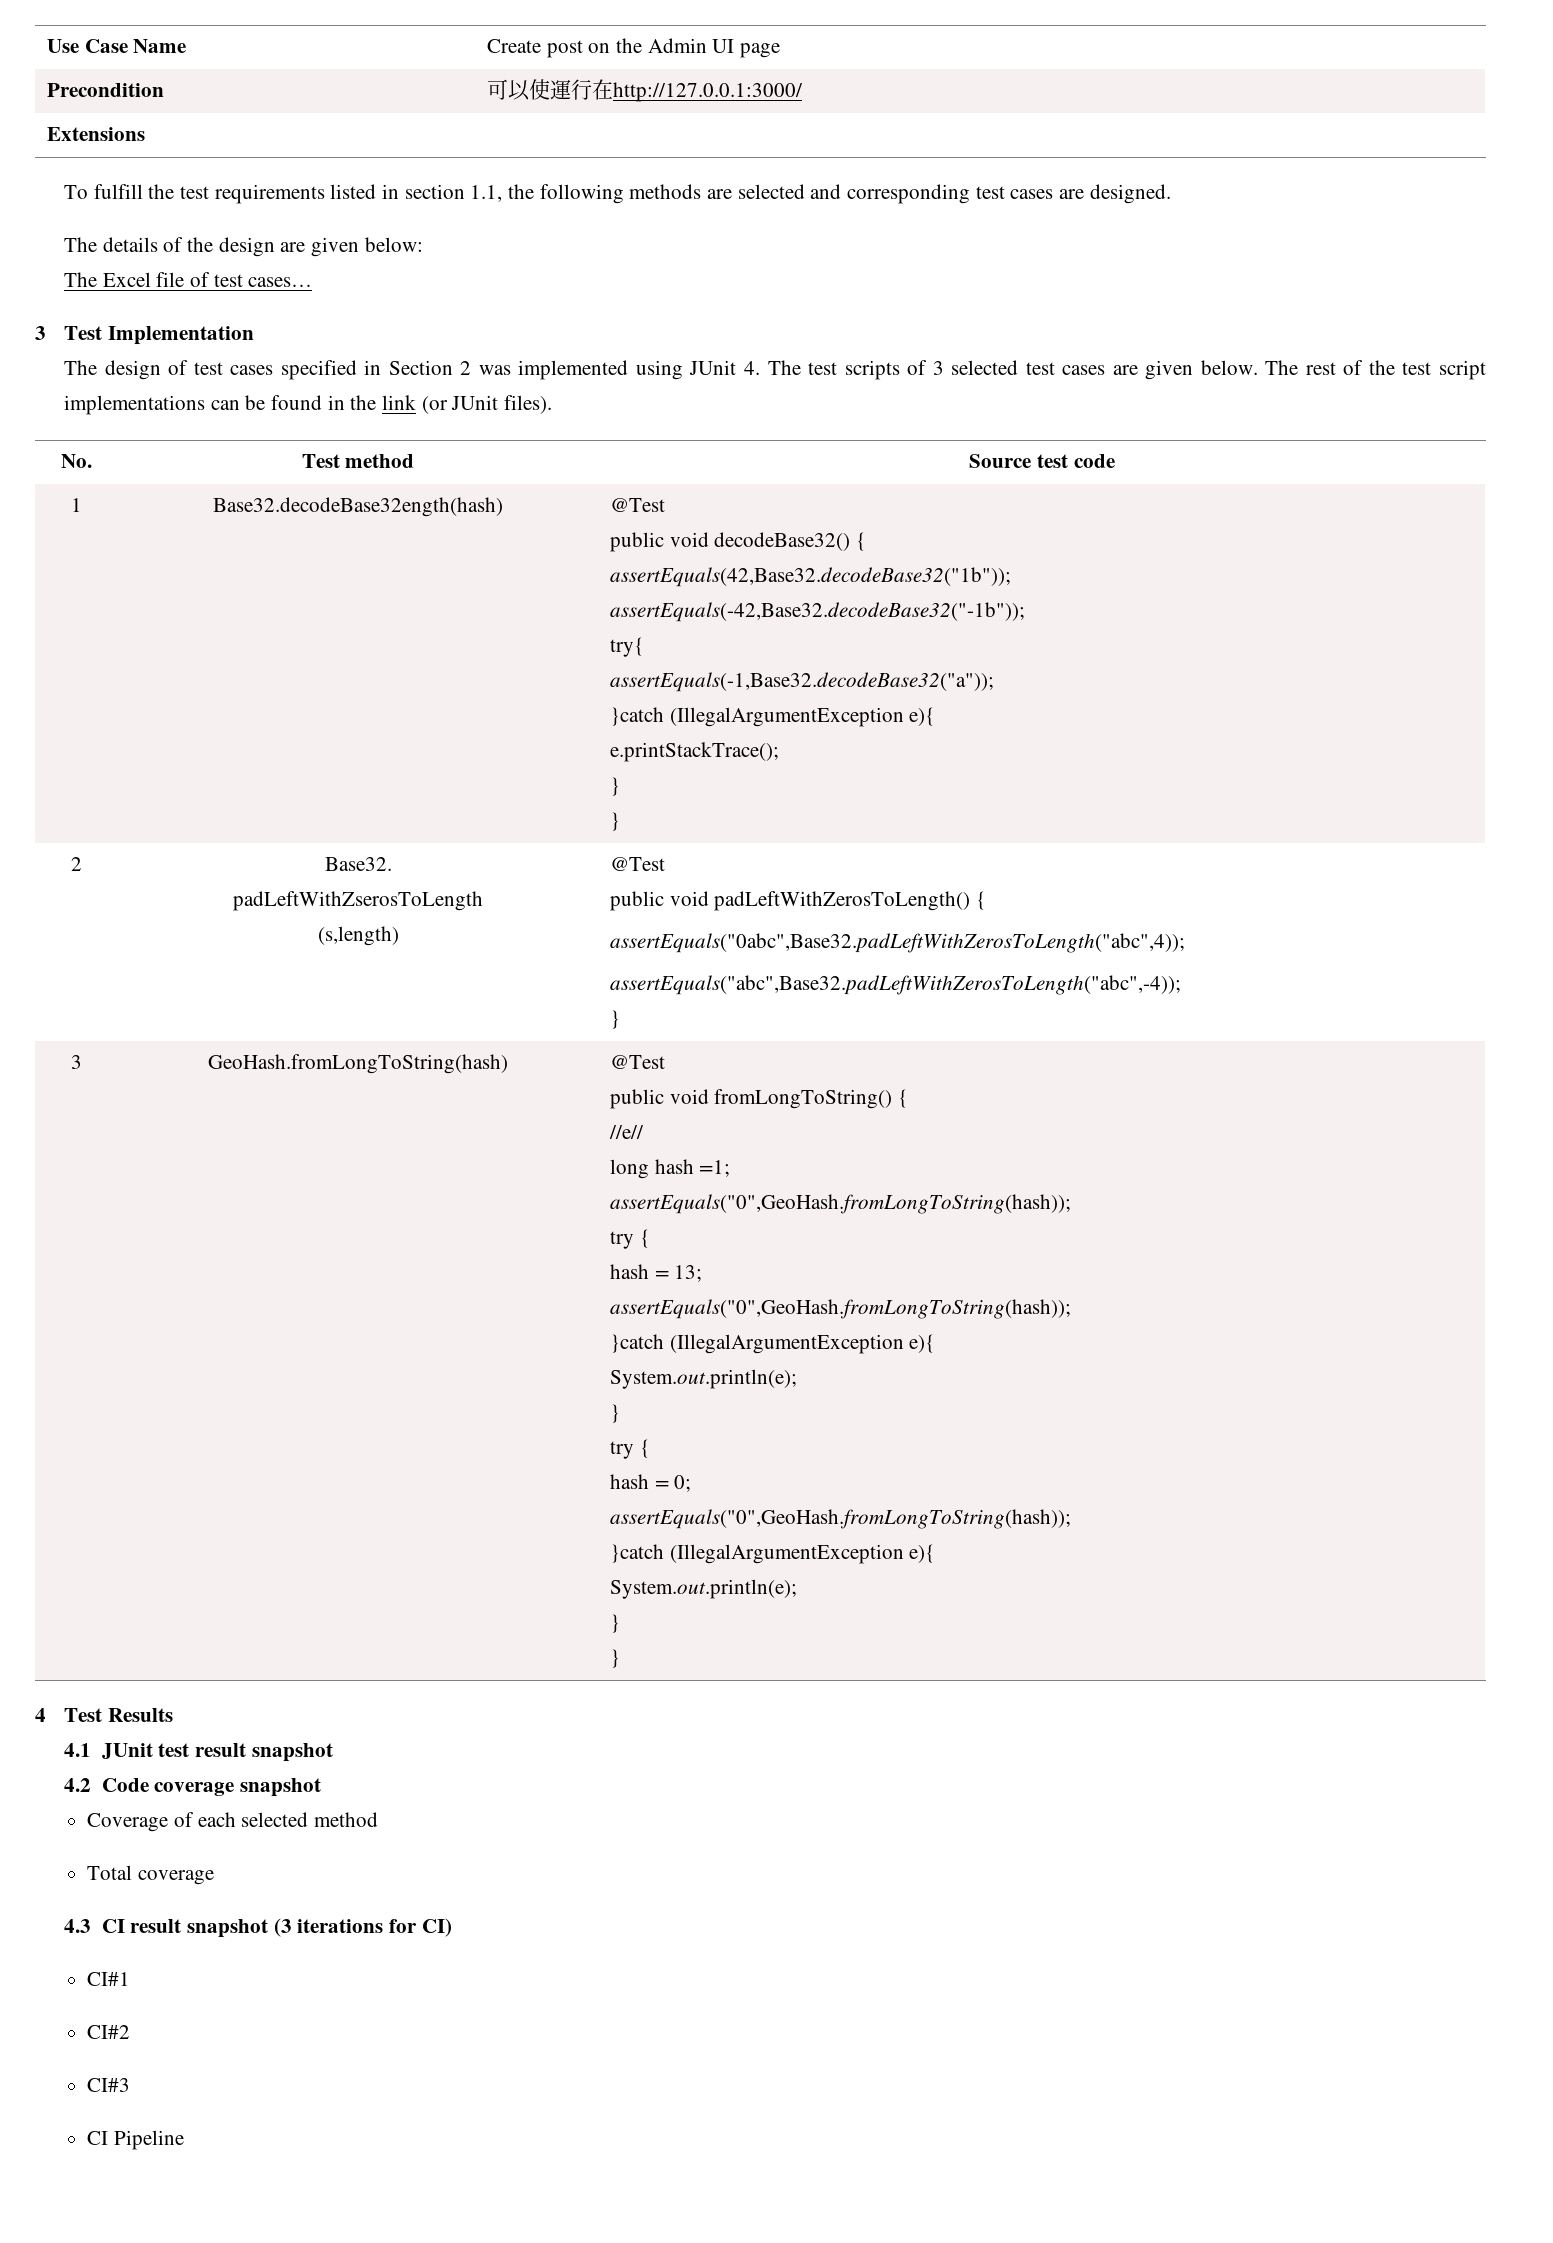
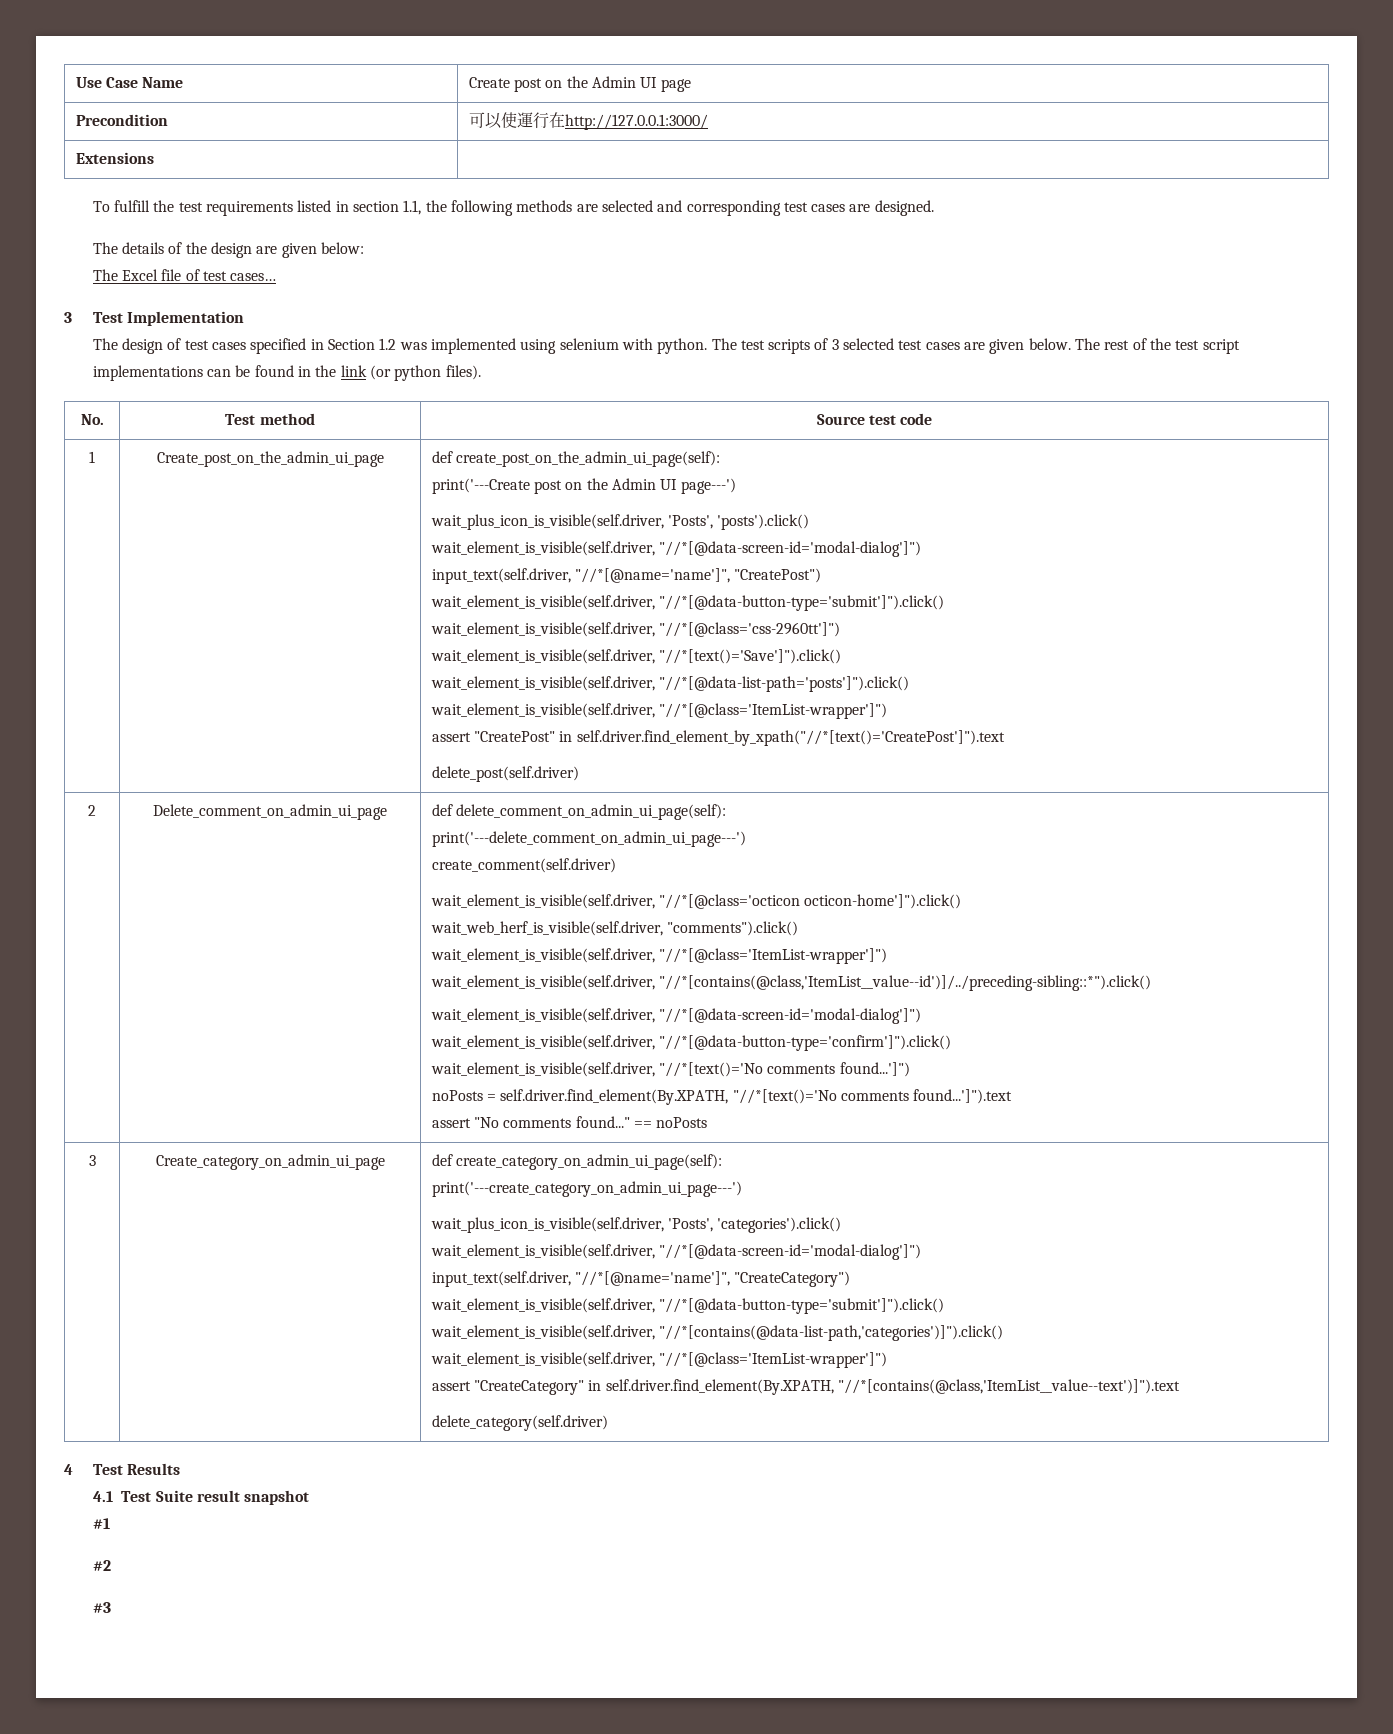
[460,361,472,375] 2 -> [379,338,397,350] 1.2
[689,360,760,375] JUnit 4. -> [559,338,708,354] selenium with python.
[451,395,499,410] JUnit -> [394,365,442,381] python
[213,497,503,517] [610,498,666,512] [610,532,867,552] [610,567,1012,587] [610,602,1026,622] [610,637,645,657] [610,672,995,692] [610,707,936,727] [610,742,780,762] [610,777,621,796] [610,812,621,831] [71,857,82,871] [324,857,392,871] [233,891,483,911] [317,926,399,946] [610,857,666,871] [610,891,987,911] [610,933,1186,953] [610,975,1182,995] [610,1010,621,1029] [71,1055,82,1069] [208,1054,508,1074] [610,1055,666,1069] [610,1089,909,1109] [609,1125,645,1139] [610,1159,731,1179] [610,1194,1072,1214] [610,1229,650,1249] [610,1264,703,1282] [610,1299,1072,1319] [610,1334,936,1354] [610,1369,798,1389] [610,1404,621,1423] [610,1439,650,1459] [610,1474,692,1492] [610,1509,1072,1529] [610,1544,936,1564] [610,1579,798,1599] [610,1614,621,1633] [610,1649,621,1668] Base32.decodeBase32ength(hash) | @Test // public void decodeBase32() { // assertEquals(42,Base32.decodeBase32("1b")); // assertEquals(-42,Base32.decodeBase32("-1b")); // try{ // assertEquals(-1,Base32.decodeBase32("a")); // }catch (IllegalArgumentException e){ // e.printStackTrace(); // } // } // 2 | Base32. // padLeftWithZserosToLength // (s,length) | @Test // public void padLeftWithZerosToLength() { // assertEquals("0abc",Base32.padLeftWithZerosToLength("abc",4)); // assertEquals("abc",Base32.padLeftWithZerosToLength("abc",-4)); // } // 3 | GeoHash.fromLongToString(hash) | @Test // public void fromLongToString() { // //e// // long hash =1; // assertEquals("0",GeoHash.fromLongToString(hash)); // try { // hash = 13; // assertEquals("0",GeoHash.fromLongToString(hash)); // }catch (IllegalArgumentException e){ // System.out.println(e); // } // try { // hash = 0; // assertEquals("0",GeoHash.fromLongToString(hash)); // }catch (IllegalArgumentException e){ // System.out.println(e); // } // } -> [156,451,384,467] [431,451,720,467] [431,478,736,494] [430,514,810,530] [430,541,921,557] [431,568,822,584] [430,595,944,611] [430,622,840,637] [430,649,841,664] [430,676,909,692] [430,703,887,719] [431,730,1005,746] [431,766,579,782] [88,805,96,816] [153,804,387,820] [431,804,726,820] [431,831,746,847] [431,858,616,873] [430,894,962,909] [430,921,798,936] [430,948,887,964] [430,975,1151,991] [430,1008,921,1024] [430,1035,951,1051] [430,1062,910,1077] [431,1089,1013,1105] [431,1116,708,1128] [88,1155,96,1166] [155,1154,385,1170] [431,1154,722,1170] [431,1181,742,1197] [430,1217,842,1233] [430,1244,921,1260] [431,1271,851,1287] [430,1298,944,1314] [430,1325,1003,1341] [430,1352,887,1368] [431,1379,1180,1395] [431,1415,608,1431] Create_post_on_the_admin_ui_page | def create_post_on_the_admin_ui_page(self): // print('---Create post on the Admin UI page---') // wait_plus_icon_is_visible(self.driver, 'Posts', 'posts').click() // wait_element_is_visible(self.driver, "//*[@data-screen-id='modal-dialog']") // input_text(self.driver, "//*[@name='name']", "CreatePost") // wait_element_is_visible(self.driver, "//*[@data-button-type='submit']").click() // wait_element_is_visible(self.driver, "//*[@class='css-2960tt']") // wait_element_is_visible(self.driver, "//*[text()='Save']").click() // wait_element_is_visible(self.driver, "//*[@data-list-path='posts']").click() // wait_element_is_visible(self.driver, "//*[@class='ItemList-wrapper']") // assert "CreatePost" in self.driver.find_element_by_xpath("//*[text()='CreatePost']").text // delete_post(self.driver) // 2 | Delete_comment_on_admin_ui_page | def delete_comment_on_admin_ui_page(self): // print('---delete_comment_on_admin_ui_page---') // create_comment(self.driver) // wait_element_is_visible(self.driver, "//*[@class='octicon octicon-home']").click() // wait_web_herf_is_visible(self.driver, "comments").click() // wait_element_is_visible(self.driver, "//*[@class='ItemList-wrapper']") // wait_element_is_visible(self.driver, "//*[contains(@class,'ItemList__value--id')]/../preceding-sibling::*").click() // wait_element_is_visible(self.driver, "//*[@data-screen-id='modal-dialog']") // wait_element_is_visible(self.driver, "//*[@data-button-type='confirm']").click() // wait_element_is_visible(self.driver, "//*[text()='No comments found...']") // noPosts = self.driver.find_element(By.XPATH, "//*[text()='No comments found...']").text // assert "No comments found..." == noPosts // 3 | Create_category_on_admin_ui_page | def create_category_on_admin_ui_page(self): // print('---create_category_on_admin_ui_page---') // wait_plus_icon_is_visible(self.driver, 'Posts', 'categories').click() // wait_element_is_visible(self.driver, "//*[@data-screen-id='modal-dialog']") // input_text(self.driver, "//*[@name='name']", "CreateCategory") // wait_element_is_visible(self.driver, "//*[@data-button-type='submit']").click() // wait_element_is_visible(self.driver, "//*[contains(@data-list-path,'categories')]").click() // wait_element_is_visible(self.driver, "//*[@class='ItemList-wrapper']") // assert "CreateCategory" in self.driver.find_element(By.XPATH, "//*[contains(@class,'ItemList__value--text')]").text // delete_category(self.driver)
[101,1743,190,1759] JUnit test -> [121,1490,193,1502] Test Suite
[64,1778,321,1797] [87,1812,378,1832] [87,1865,214,1885] [64,1918,452,1938] [87,1972,131,1986] [87,2025,131,2039] [87,2078,131,2092] [87,2130,184,2150] 4.2 Code coverage snapshot // Coverage of each selected method // Total coverage // 4.3 CI result snapshot (3 iterations for CI) // CI#1 // CI#2 // CI#3 // CI Pipeline -> [92,1518,110,1529] [92,1560,111,1571] [92,1602,111,1613] #1 // #2 // #3

